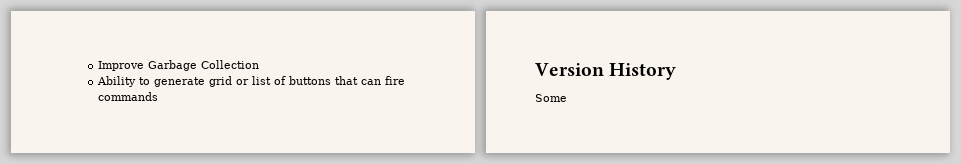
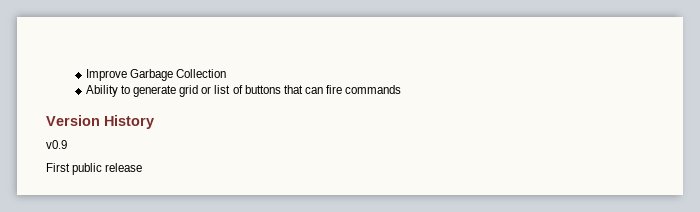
[535,94,567,102] Some -> [46,140,67,149] [46,163,143,175] v0.9 // First public release

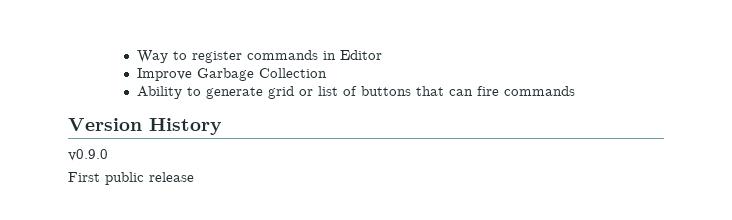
(85, 75) none -> [136,50,382,63] Way to register commands in Editor //
[46,140,67,149] v0.9 -> [68,149,108,161] v0.9.0

